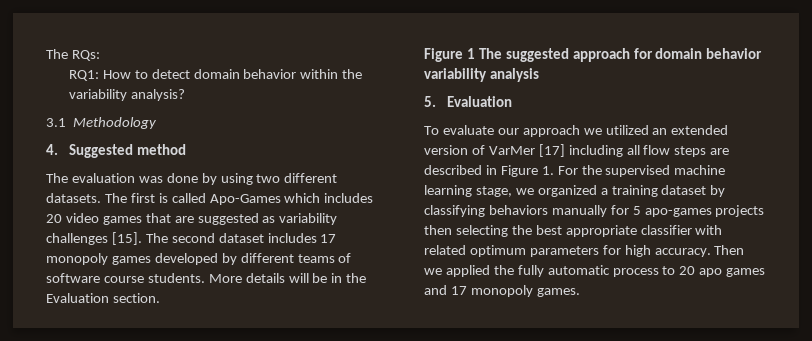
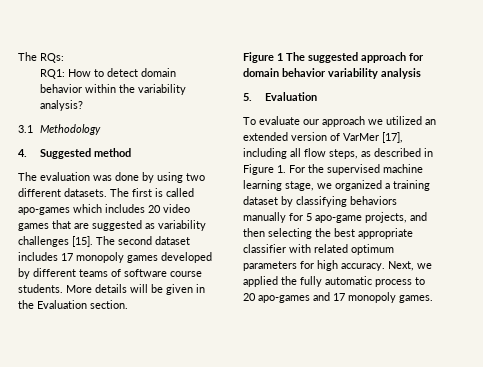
[209,194,281,205] Apo-Games -> [18,207,70,215] apo-games
(328, 278) none -> [166,284,193,295] given
[538,144,565,157] [17] -> [382,132,403,143] [17],
[674,146,730,157] steps are -> [329,149,371,159] steps, as
[644,205,765,217] apo-games projects -> [315,212,427,223] apo-game projects, and
[714,245,745,255] Then -> [388,261,414,271] Next,
[699,268,766,277] apo games -> [258,295,310,303] apo-games

